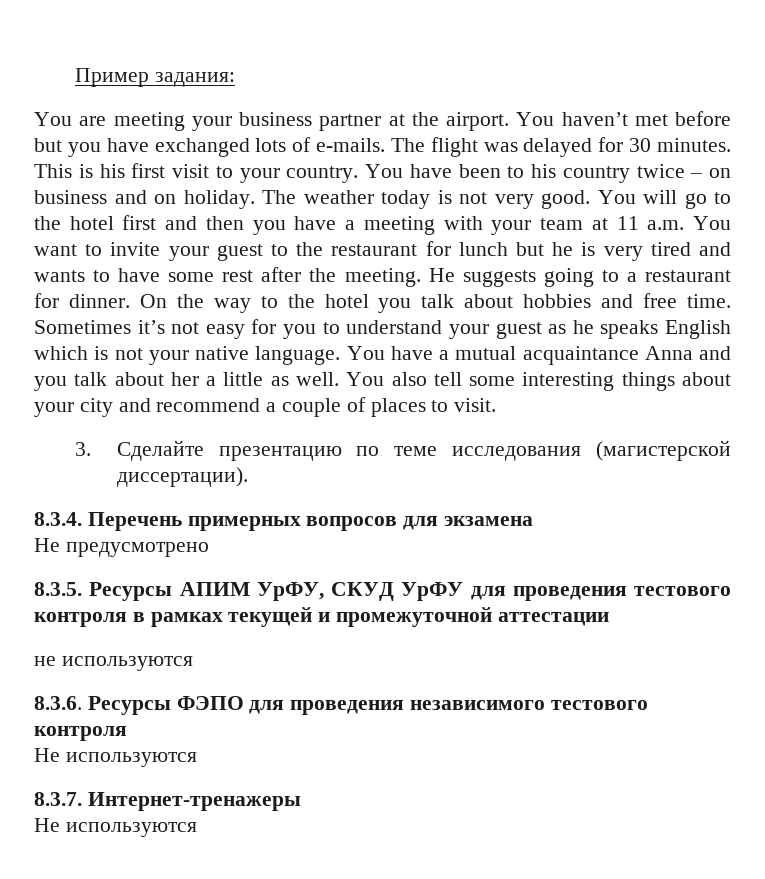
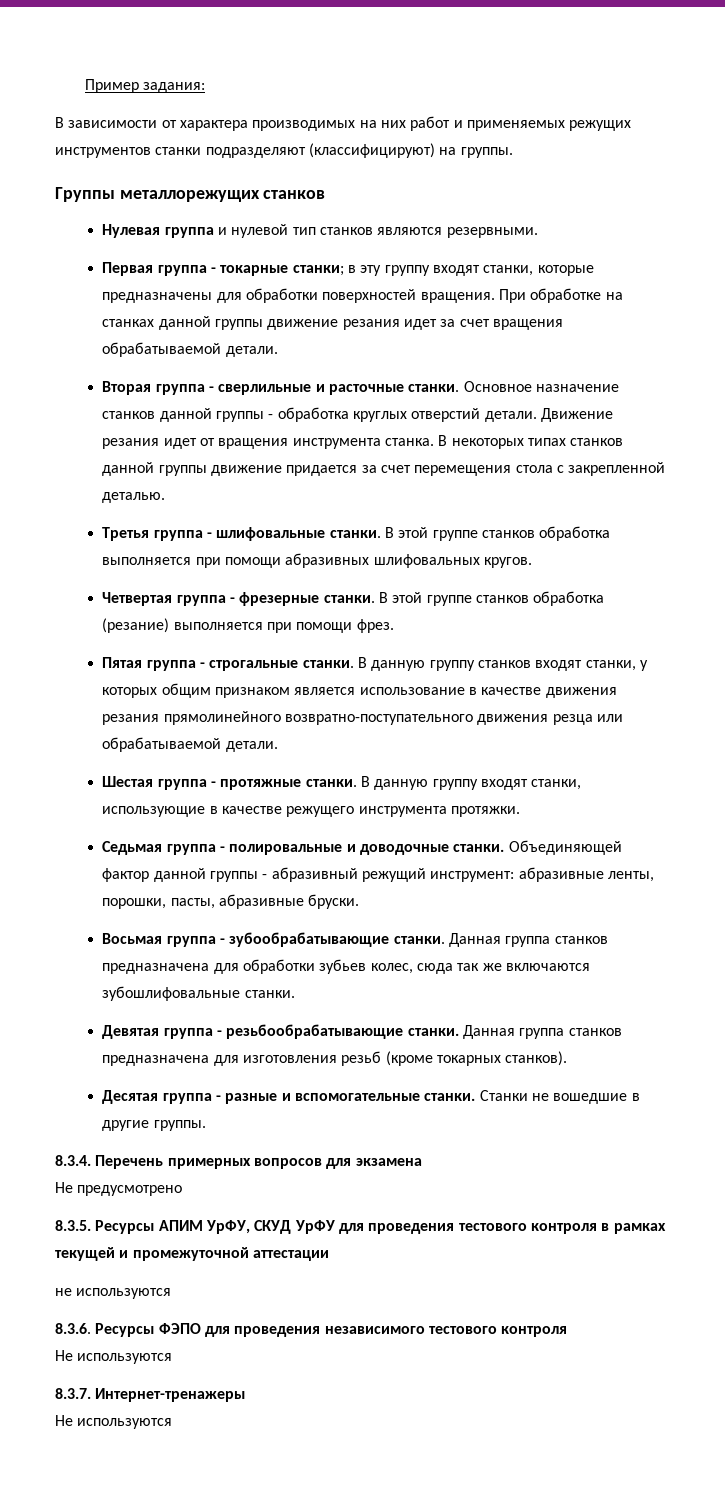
[34,111,731,131] [34,137,731,157] [34,163,731,183] [34,190,731,209] [34,215,732,235] [34,241,732,261] [34,267,732,287] [34,293,732,313] [34,319,732,339] [34,346,731,365] [34,372,731,391] [34,397,497,417] [75,440,731,461] [116,467,248,487] You are meeting your business partner at the airport. You haven’t met before but you have exchanged lots of e-mails. The flight was delayed for 30 minutes. This is his first visit to your country. You have been to his country twice – on business and on holiday. The weather today is not very good. You will go to the hotel first and then you have a meeting with your team at 11 a.m. You want to invite your guest to the restaurant for lunch but he is very tired and wants to have some rest after the meeting. He suggests going to a restaurant for dinner. On the way to the hotel you talk about hobbies and free time. Sometimes it’s not easy for you to understand your guest as he speaks English which is not your native language. You have a mutual acquaintance Anna and you talk about her a little as well. You also tell some interesting things about your city and recommend a couple of places to visit. // 3. Сделайте презентацию по теме исследования (магистерской диссертации). -> [55,116,632,131] [55,143,513,158] [55,187,326,202] [102,224,538,238] [102,262,594,276] [102,288,623,303] [102,316,563,330] [102,342,278,357] [102,381,619,395] [102,407,613,422] [102,435,624,449] [102,462,666,476] [102,492,166,503] [102,526,611,541] [102,553,532,568] [102,591,605,606] [102,618,394,633] [102,657,648,671] [102,683,617,698] [102,711,623,725] [102,737,278,752] [102,776,582,790] [102,806,520,817] [102,840,622,855] [102,867,654,882] [102,894,360,909] [102,932,608,947] [102,959,590,974] [102,986,295,1001] [102,1024,622,1039] [102,1051,568,1066] [102,1090,640,1104] [102,1120,206,1131] В зависимости от характера производимых на них работ и применяемых режущих инструментов станки подразделяют (классифицируют) на группы. // Группы металлорежущих станков // Нулевая группа и нулевой тип станков являются резервными. // Первая группа - токарные станки; в эту группу входят станки, которые предназначены для обработки поверхностей вращения. При обработке на станках данной группы движение резания идет за счет вращения обрабатываемой детали. // Вторая группа - сверлильные и расточные станки. Основное назначение станков данной группы - обработка круглых отверстий детали. Движение резания идет от вращения инструмента станка. В некоторых типах станков данной группы движение придается за счет перемещения стола с закрепленной деталью. // Третья группа - шлифовальные станки. В этой группе станков обработка выполняется при помощи абразивных шлифовальных кругов. // Четвертая группа - фрезерные станки. В этой группе станков обработка (резание) выполняется при помощи фрез. // Пятая группа - строгальные станки. В данную группу станков входят станки, у которых общим признаком является использование в качестве движения резания прямолинейного возвратно-поступательного движения резца или обрабатываемой детали. // Шестая группа - протяжные станки. В данную группу входят станки, использующие в качестве режущего инструмента протяжки. // Седьмая группа - полировальные и доводочные станки. Объединяющей фактор данной группы - абразивный режущий инструмент: абразивные ленты, порошки, пасты, абразивные бруски. // Восьмая группа - зубообрабатывающие станки. Данная группа станков предназначена для обработки зубьев колес, сюда так же включаются зубошлифовальные станки. // Девятая группа - резьбообрабатывающие станки. Данная группа станков предназначена для изготовления резьб (кроме токарных станков). // Десятая группа - разные и вспомогательные станки. Станки не вошедшие в другие группы.

